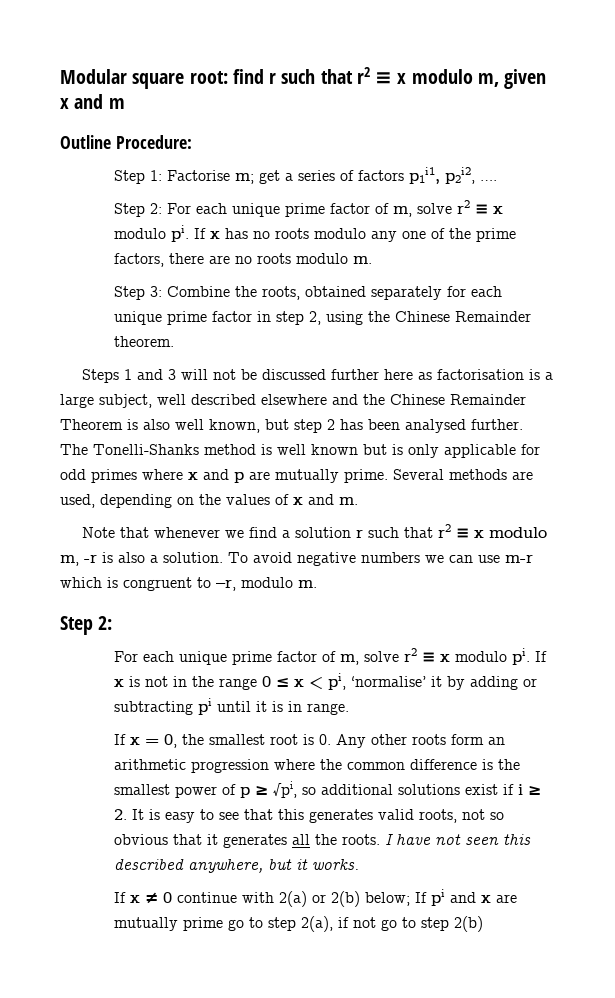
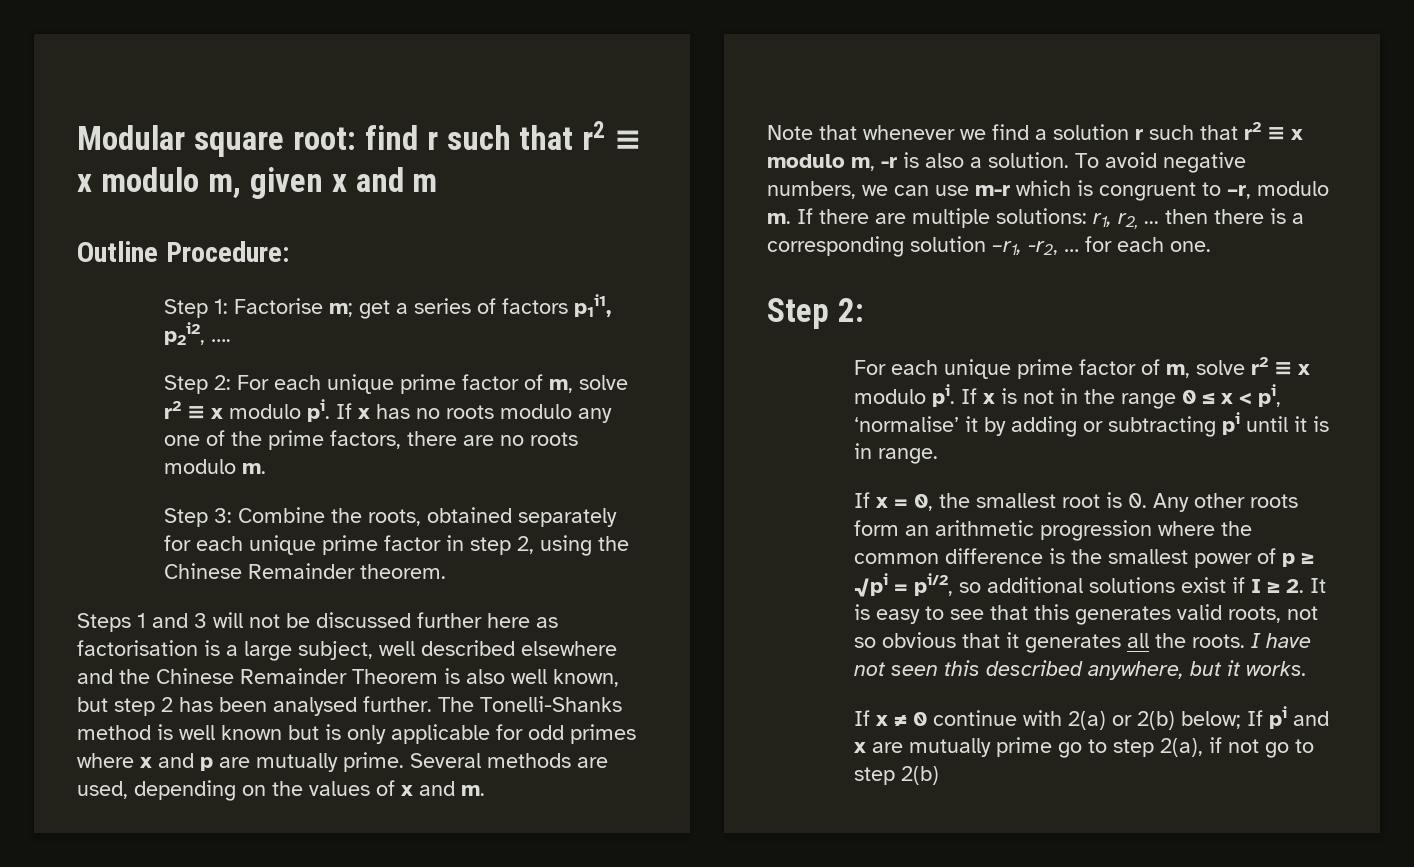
[361,552,420,563] numbers -> [767,181,856,199] numbers,
(317, 584) none -> [797,208,1304,229] [767,236,1211,257] If there are multiple solutions: r1, r2, ... then there is a corresponding solution –r1, -r2, … for each one.
[273,781,298,798] √pi, -> [854,573,954,597] √pi = pi/2,
[518,784,524,795] i -> [1251,579,1262,593] I

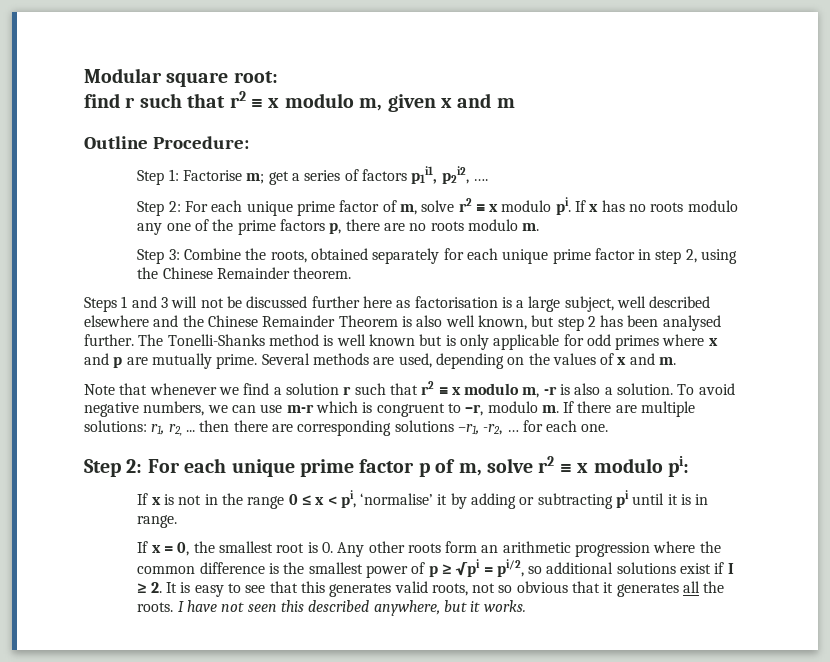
(356, 138) none -> (278, 77) //
[330,430,402,449] factors, -> [279,219,342,234] factors p,
[1270,208,1304,224] [767,236,986,257] is a corresponding solution -> [271,420,454,436] are corresponding solutions
[854,357,1311,379] [854,384,956,407] // For each unique prime factor of m, solve r2 ≡ x modulo pi. -> [147,456,689,477] For each unique prime factor p of m, solve r2 ≡ x modulo pi: //
[854,706,1330,730] [854,737,1315,758] [854,766,940,785] // If x ≠ 0 continue with 2(a) or 2(b) below; If pi and x are mutually prime go to step 2(a), if not go to step 2(b) -> (526, 606) none

